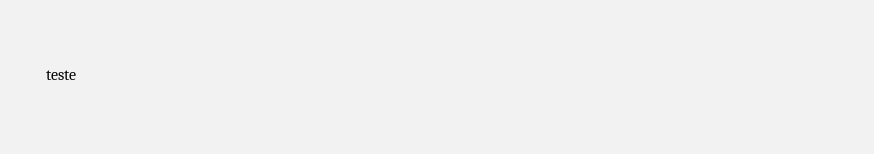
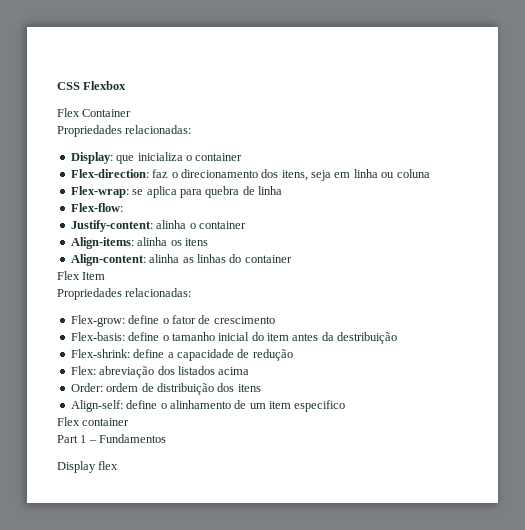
[46,70,76,80] teste -> [57,81,127,90] [57,108,132,117] [57,125,192,137] [70,152,243,164] [70,169,430,181] [70,186,282,198] [70,203,123,212] [70,220,246,232] [70,237,208,249] [70,254,292,266] [57,271,106,280] [57,288,192,300] [70,315,275,327] [70,332,398,344] [70,349,293,361] [70,366,250,378] [70,383,261,395] [70,400,346,412] [57,417,130,426] [57,434,167,443] [57,461,119,473] CSS Flexbox // Flex Container // Propriedades relacionadas: // Display: que inicializa o container // Flex-direction: faz o direcionamento dos itens, seja em linha ou coluna // Flex-wrap: se aplica para quebra de linha // Flex-flow: // Justify-content: alinha o container // Align-items: alinha os itens // Align-content: alinha as linhas do container // Flex Item // Propriedades relacionadas: // Flex-grow: define o fator de crescimento // Flex-basis: define o tamanho inicial do item antes da destribuição // Flex-shrink: define a capacidade de redução // Flex: abreviação dos listados acima // Order: ordem de distribuição dos itens // Align-self: define o alinhamento de um item especifico // Flex container // Part 1 – Fundamentos // Display flex

